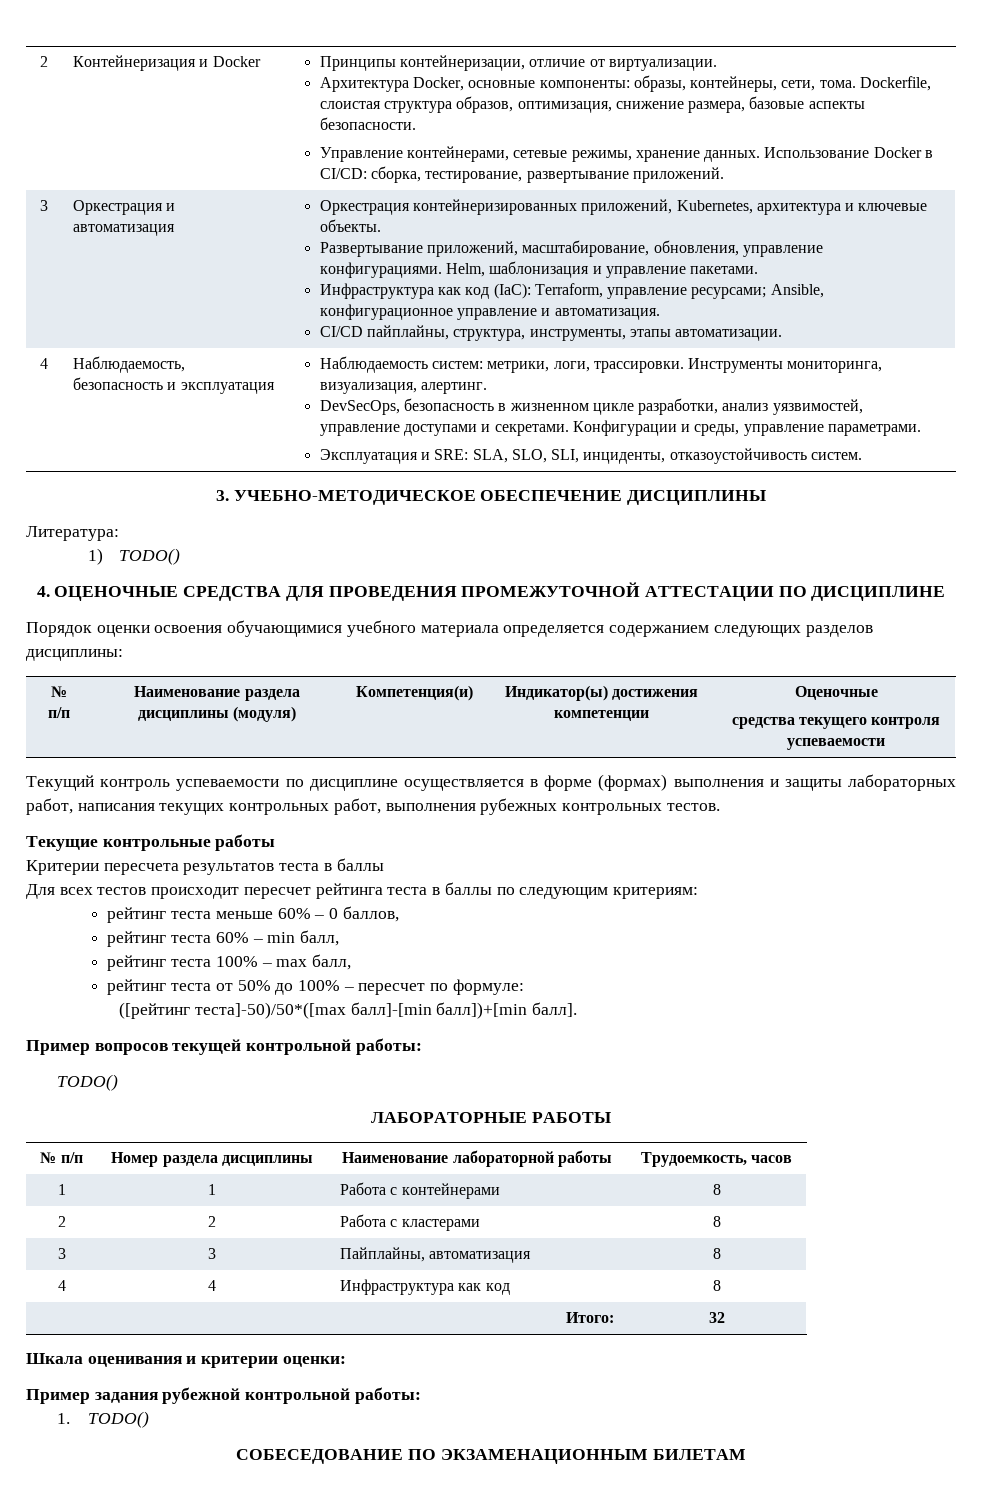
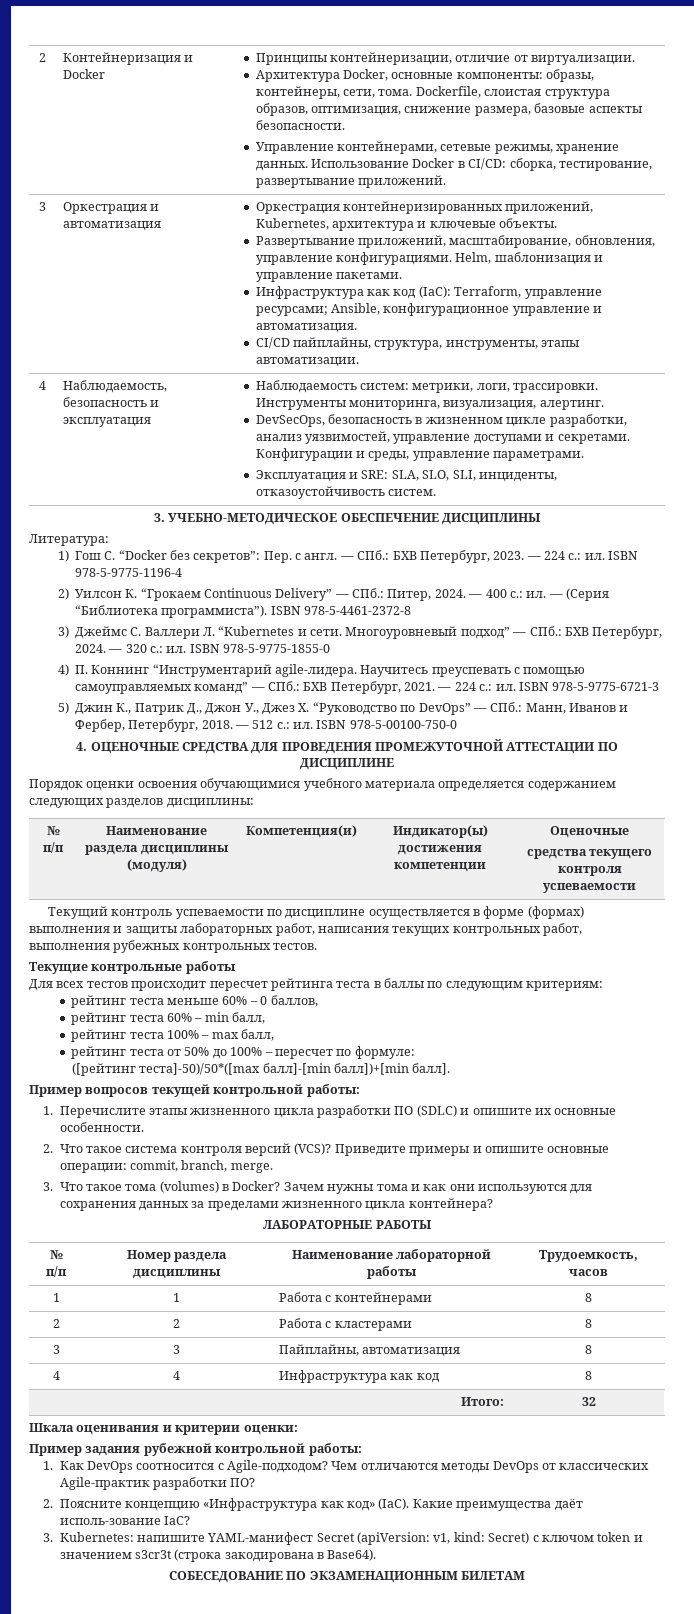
[119,548,181,565] TODO() -> [74,550,639,563] [74,568,182,577] [57,588,610,601] [74,605,411,618] [57,626,663,639] [74,644,331,653] [57,664,586,677] [74,681,660,694] [57,702,629,715] [74,719,457,732] Гош С. “Docker без секретов”: Пер. с англ. — СПб.: БХВ Петербург, 2023. — 224 с.: ил. ISBN 978-5-9775-1196-4 // 2) Уилсон К. “Грокаем Continuous Delivery” — СПб.: Питер, 2024. — 400 с.: ил. — (Серия “Библиотека программиста”). ISBN 978-5-4461-2372-8 // 3) Джеймс С. Валлери Л. “Kubernetes и сети. Многоуровневый подход” — СПб.: БХВ Петербург, 2024. — 320 с.: ил. ISBN 978-5-9775-1855-0 // 4) П. Коннинг “Инструментарий agile-лидера. Научитесь преуспевать с помощью самоуправляемых команд” — СПб.: БХВ Петербург, 2021. — 224 с.: ил. ISBN 978-5-9775-6721-3 // 5) Джин К., Патрик Д., Джон У., Джез Х. “Руководство по DevOps” — СПб.: Манн, Иванов и Фербер, Петербург, 2018. — 512 с.: ил. ISBN 978-5-00100-750-0
[26,858,384,875] // Критерии пересчета результатов теста в баллы -> (236, 967) none
[57,1074,119,1091] TODO() -> [43,1105,617,1118] [59,1122,144,1132] [43,1143,610,1156] [59,1160,273,1173] [43,1181,593,1194] [59,1198,493,1211] 1. Перечислите этапы жизненного цикла разработки ПО (SDLC) и опишите их основные особенности. // 2. Что такое система контроля версий (VCS)? Приведите примеры и опишите основные операции: commit, branch, merge. // 3. Что такое тома (volumes) в Docker? Зачем нужны тома и как они используются для сохранения данных за пределами жизненного цикла контейнера?
[88,1411,150,1428] TODO() -> [59,1460,650,1473] [59,1477,256,1490] [43,1498,583,1511] [59,1516,190,1525] [43,1532,643,1545] [59,1549,377,1562] Как DevOps соотносится с Agile-подходом? Чем отличаются методы DevOps от классических Agile-практик разработки ПО? // 2. Поясните концепцию «Инфраструктура как код» (IaC). Какие преимущества даёт исполь-зование IaC? // 3. Kubernetes: напишите YAML-манифест Secret (apiVersion: v1, kind: Secret) с ключом token и значением s3cr3t (строка закодирована в Base64).

